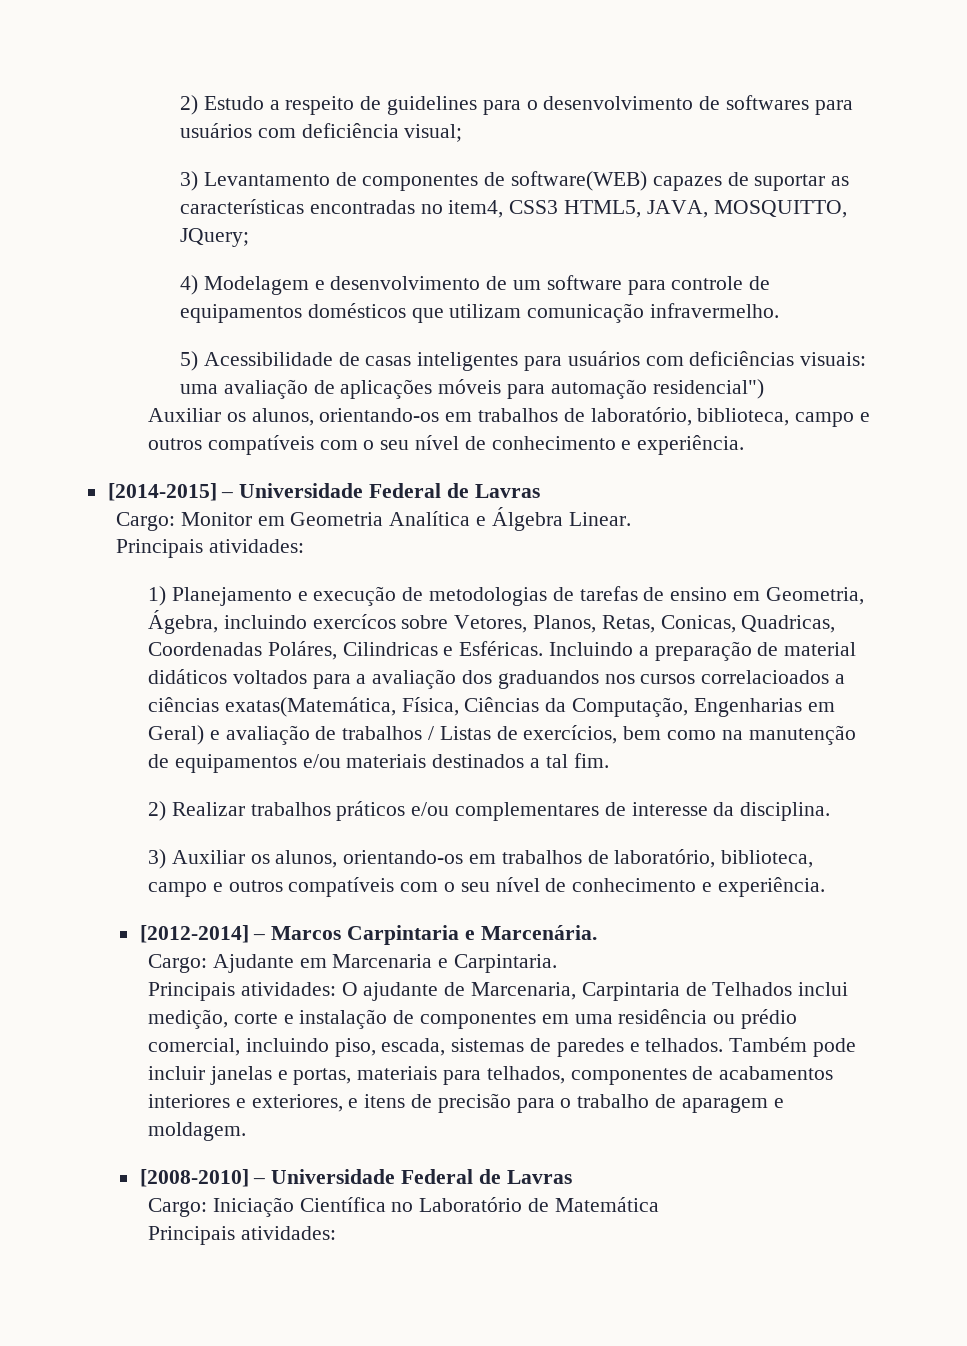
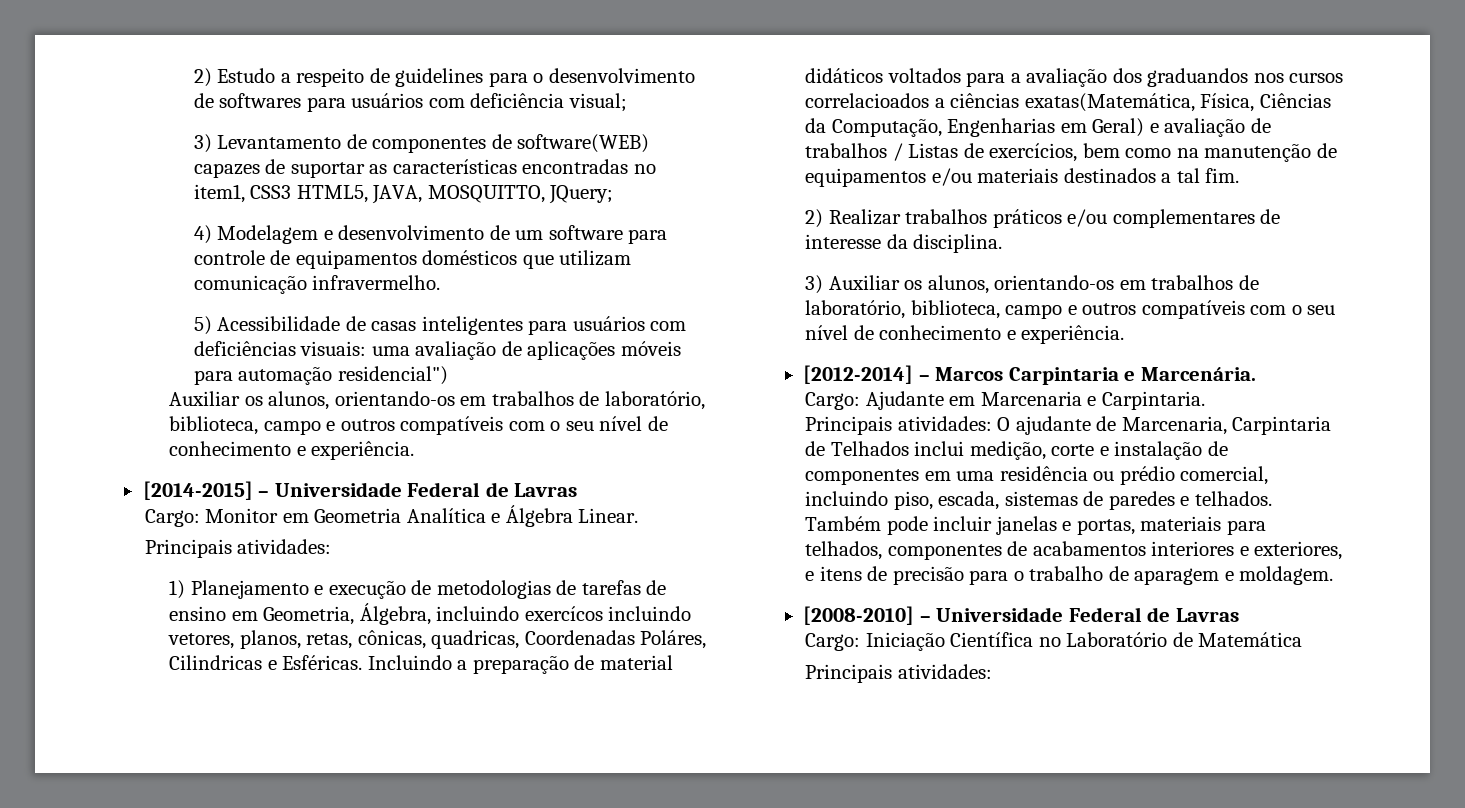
[448,200,504,218] item4, -> [193,184,245,203] item1,
[148,610,219,634] Ágebra, -> [359,603,431,625] Álgebra,
[401,615,836,633] sobre Vetores, Planos, Retas, Conicas, Quadricas, -> [608,606,692,621] [168,630,520,649] incluindo vetores, planos, retas, cônicas, quadricas,

